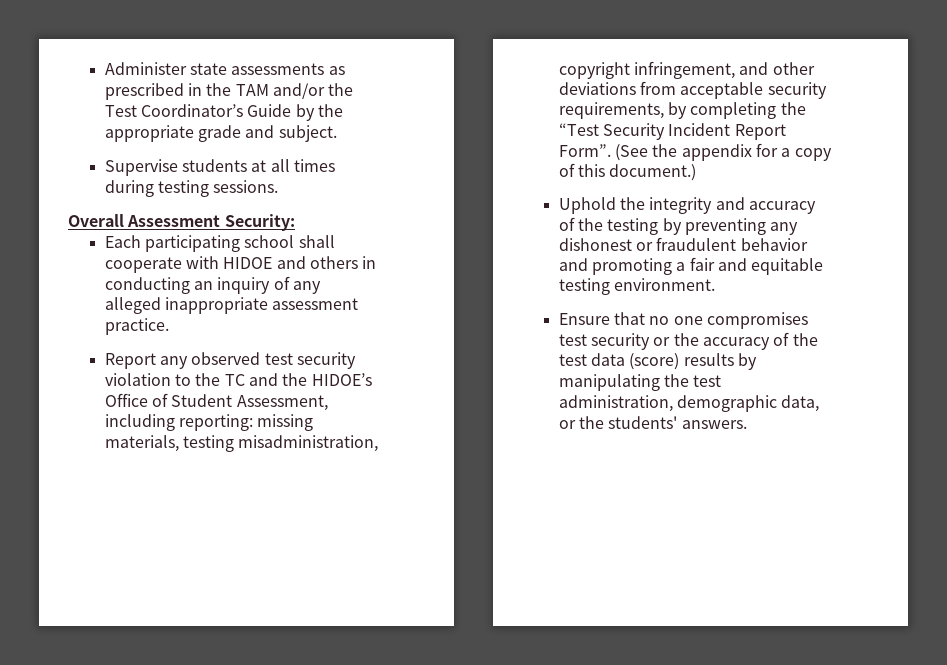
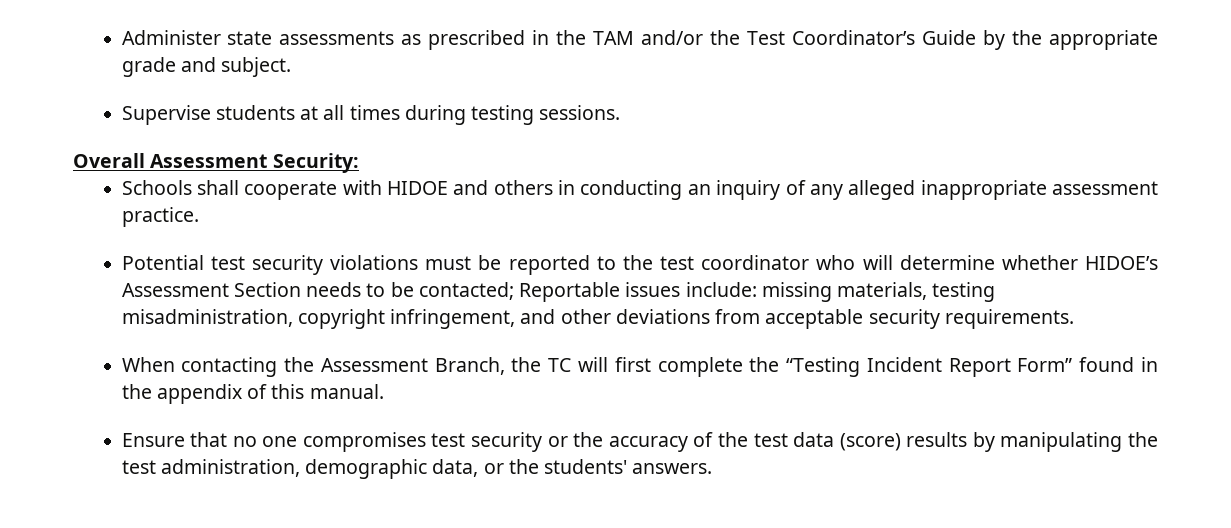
[104,235,295,252] Each participating school -> [121,180,192,195] Schools
[104,352,356,369] [104,373,372,386] [104,393,328,411] [104,414,254,431] Report any observed test security violation to the TC and the HIDOE’s Office of Student Assessment, including reporting: -> [121,255,1158,275] [121,282,757,302] Potential test security violations must be reported to the test coordinator who will determine whether HIDOE’s Assessment Section needs to be contacted; Reportable issues include:
[558,102,806,119] [558,123,786,140] [558,143,832,161] [558,163,697,181] [558,197,816,214] [558,217,799,235] [558,237,808,251] [558,257,824,275] [558,278,716,295] requirements, by completing the “Test Security Incident Report Form”. (See the appendix for a copy of this document.) // Uphold the integrity and accuracy of the testing by preventing any dishonest or fraudulent behavior and promoting a fair and equitable testing environment. -> [944,309,1074,329] [121,357,1159,377] [121,384,384,404] requirements. // When contacting the Assessment Branch, the TC will first complete the “Testing Incident Report Form” found in the appendix of this manual.

